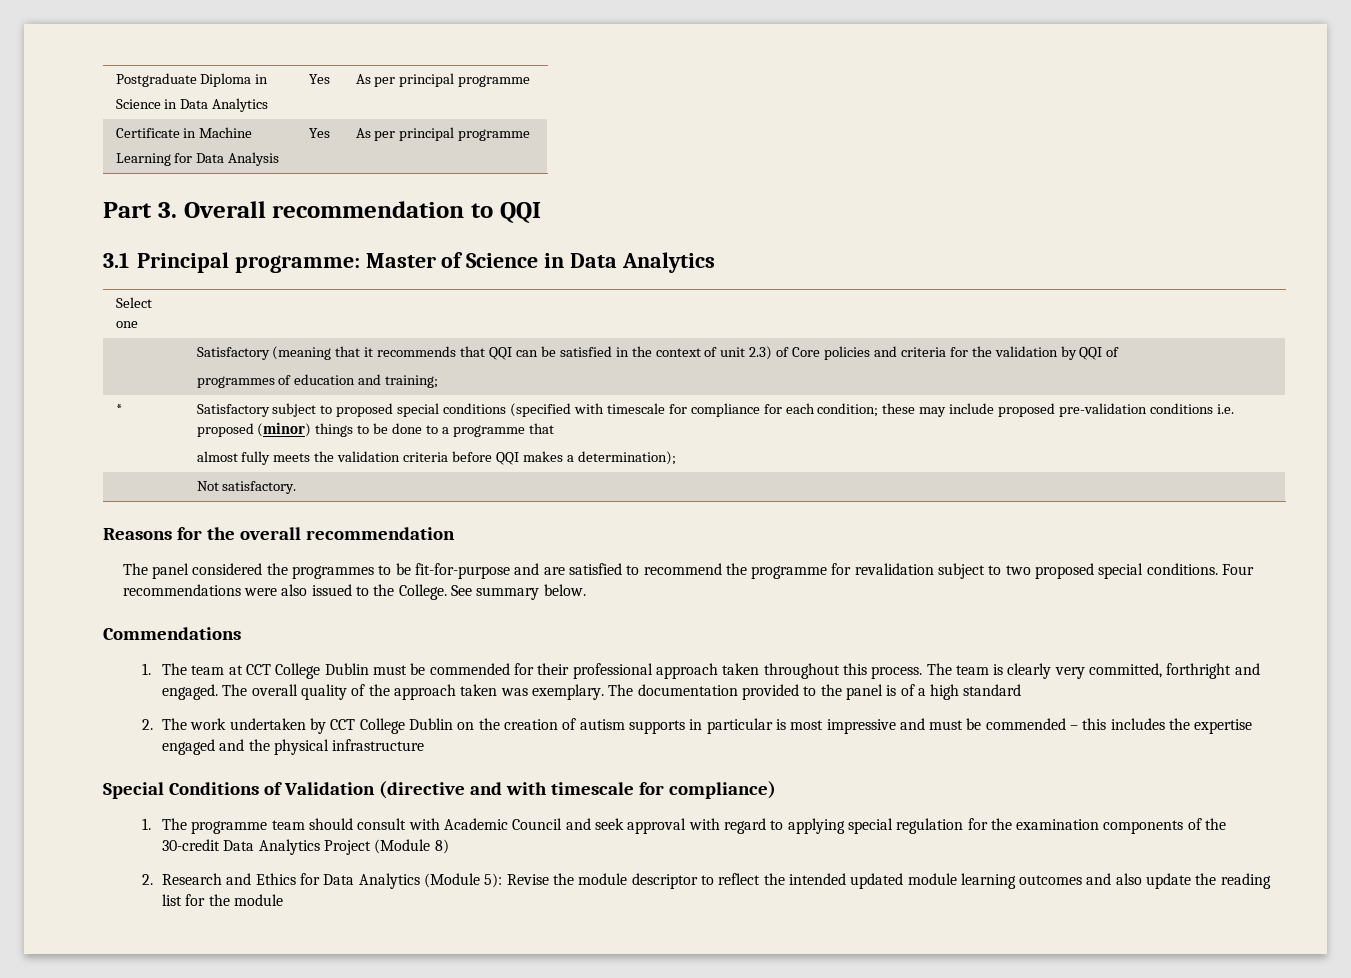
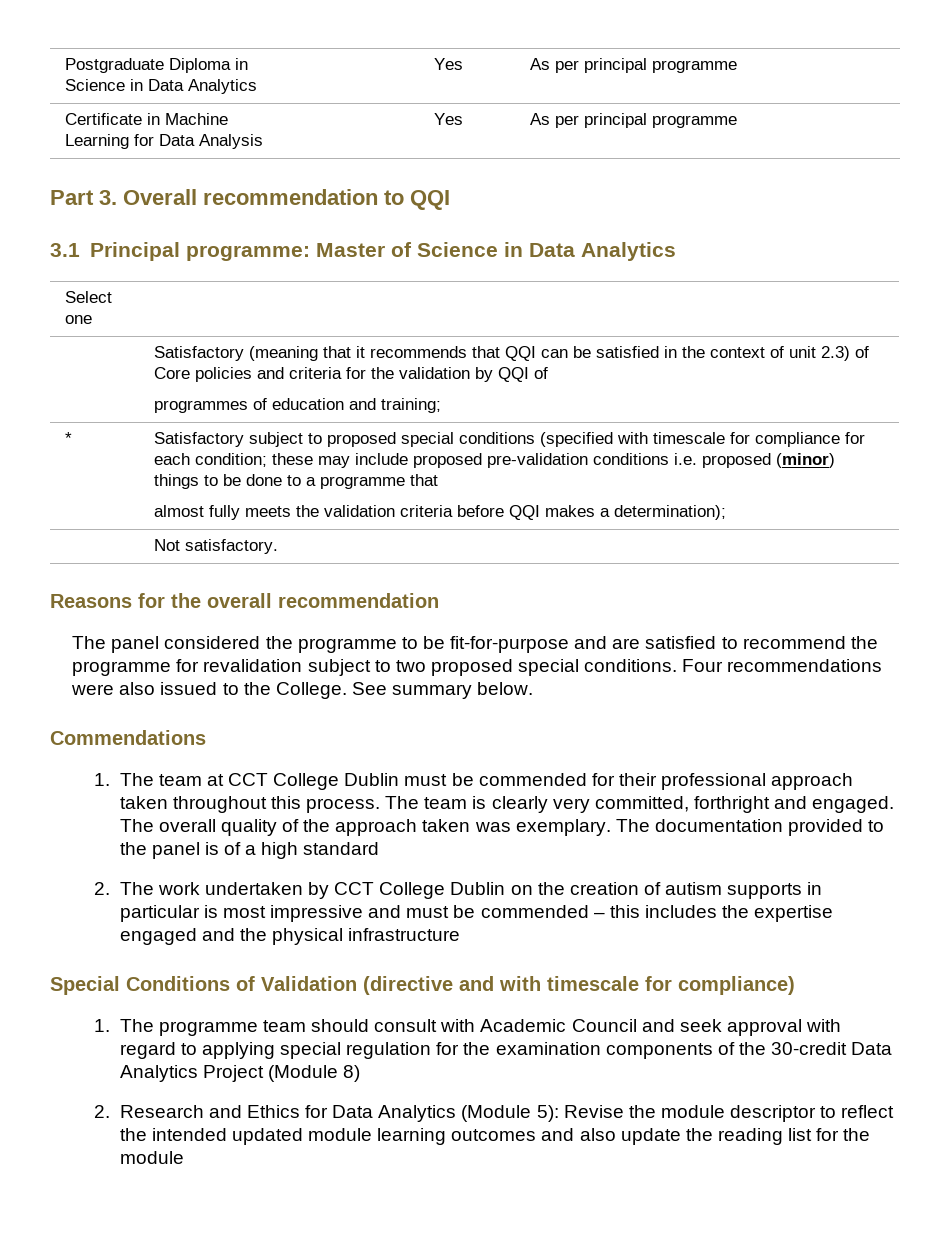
[291,566,374,579] programmes -> [297,638,397,653] programme

